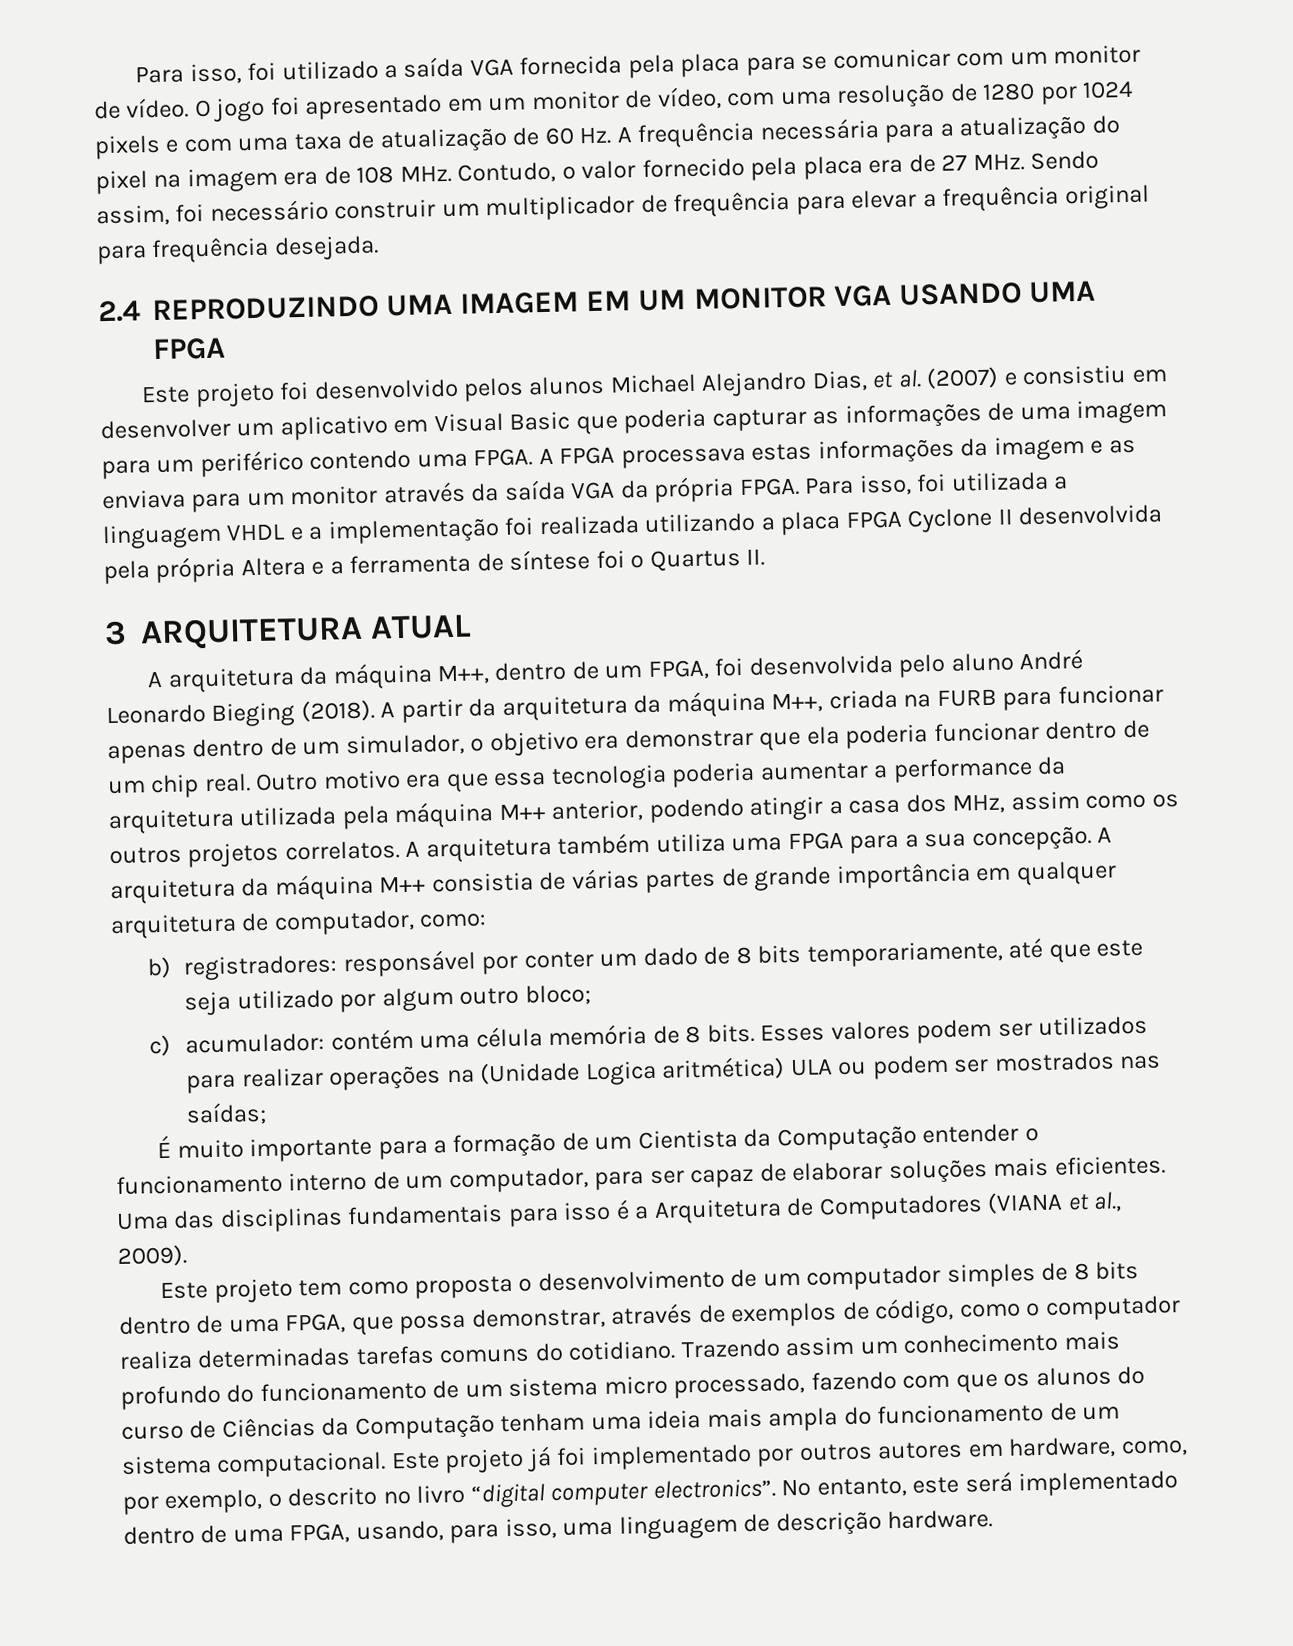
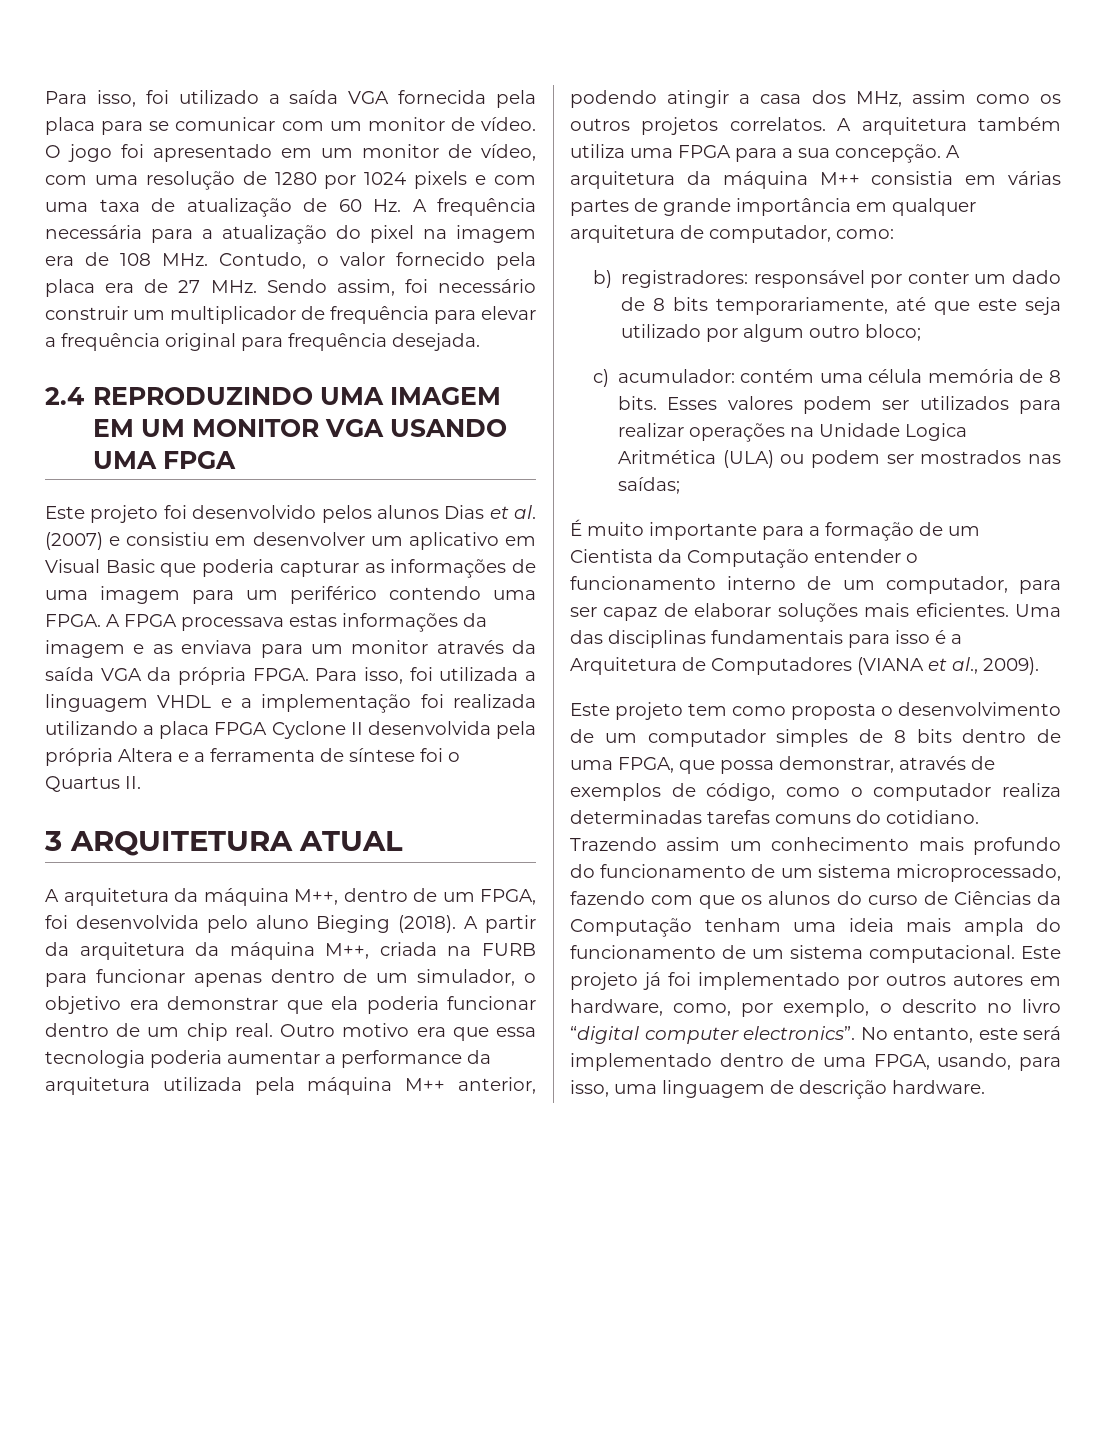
[609,370,868,397] Michael Alejandro Dias, -> [444,505,485,519] Dias
[1019,648,1084,671] [106,704,206,725] André Leonardo -> (309, 922) none
[538,871,567,891] de -> [965,175,997,185] em
[479,1056,833,1086] (Unidade Logica aritmética) ULA -> [818,423,967,441] [617,450,774,468] Unidade Logica Aritmética (ULA)
[603,1372,806,1399] micro processado, -> [896,864,1061,882] microprocessado,

